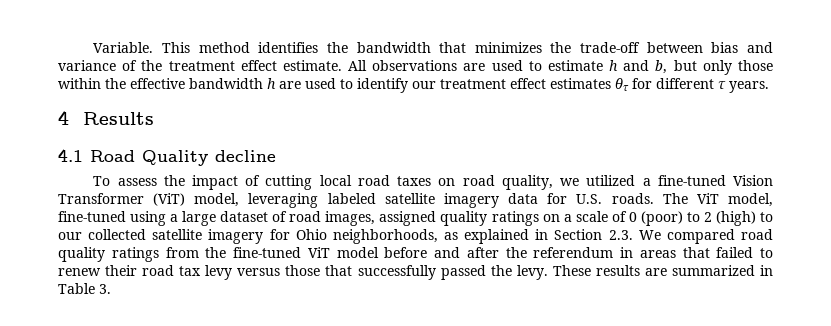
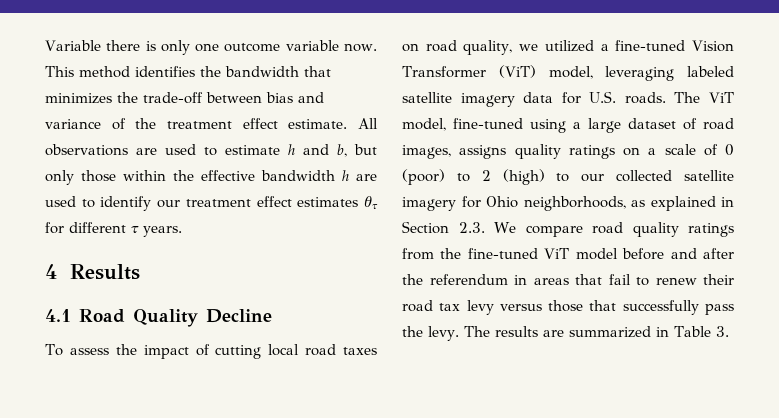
[93,42,154,53] Variable. -> [45,40,378,55] Variable there is only one outcome variable now.
[215,150,276,162] decline -> [205,309,272,323] Decline
[379,211,437,226] assigned -> [459,145,507,159] assigns
[666,229,735,244] compared -> [525,225,583,237] compare
[716,247,754,258] failed -> [608,274,631,285] fail
[440,265,486,280] passed -> [705,304,734,315] pass
[552,265,591,276] These -> [463,326,490,337] The

